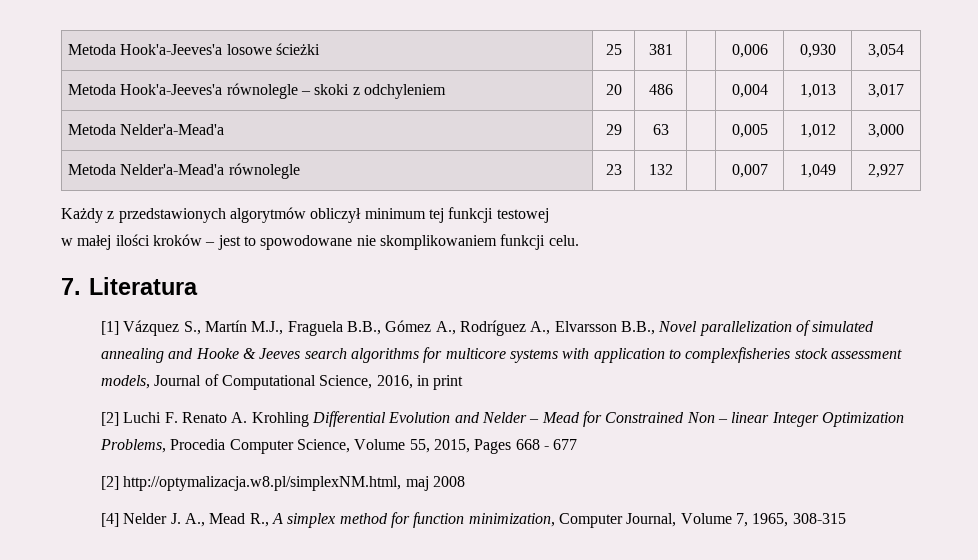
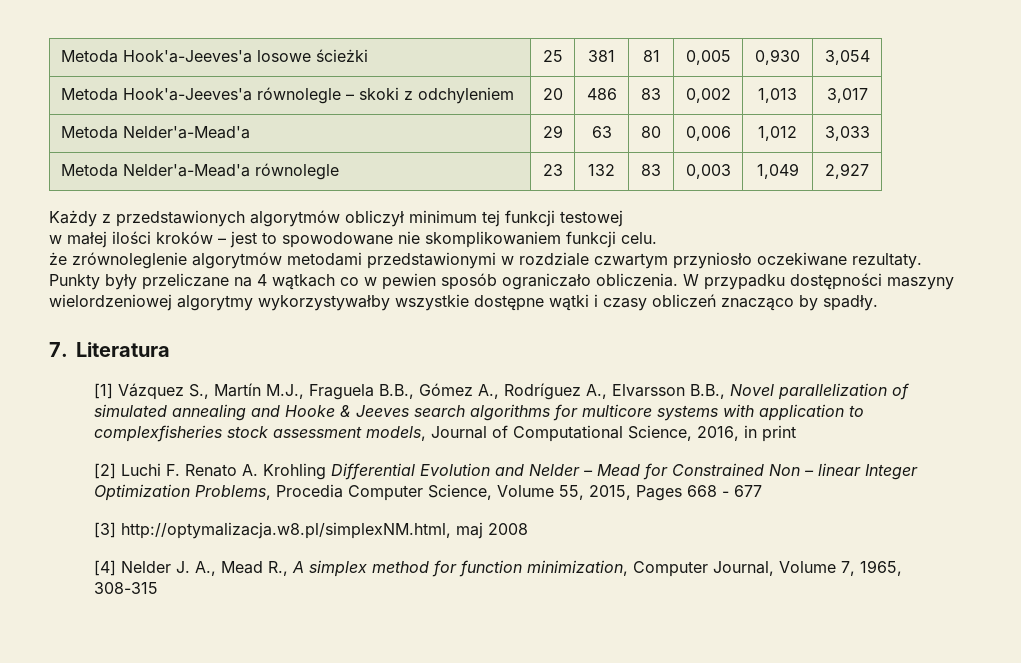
[731,44,768,58] | 0,006 -> [642,50,660,62] [685,50,731,65] 81 | 0,005
[731,84,768,98] | 0,004 -> [641,88,661,100] [685,88,731,103] 83 | 0,002
[731,124,768,138] | 0,005 -> [641,126,661,138] [685,126,731,141] 80 | 0,006
[868,124,904,138] 3,000 -> [824,126,870,141] 3,033
[731,164,768,178] | 0,007 -> [641,164,661,176] [685,164,731,179] 83 | 0,003
(579, 240) none -> [49,252,922,269] [49,273,954,290] [49,294,878,311] // że zrównoleglenie algorytmów metodami przedstawionymi w rozdziale czwartym przyniosło oczekiwane rezultaty. Punkty były przeliczane na 4 wątkach co w pewien sposób ograniczało obliczenia. W przypadku dostępności maszyny wielordzeniowej algorytmy wykorzystywałby wszystkie dostępne wątki i czasy obliczeń znacząco by spadły.
[101,476,120,490] [2] -> [94,522,117,538] [3]

